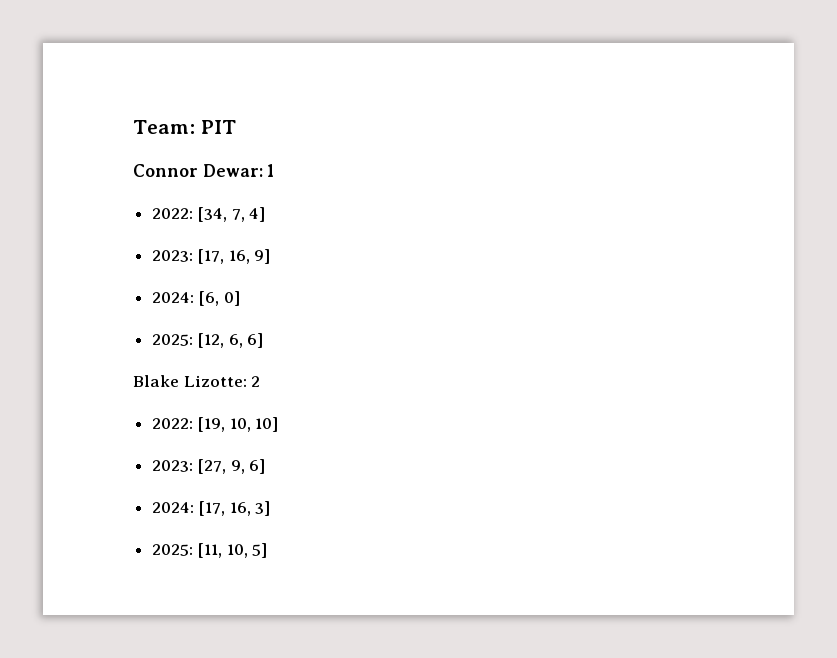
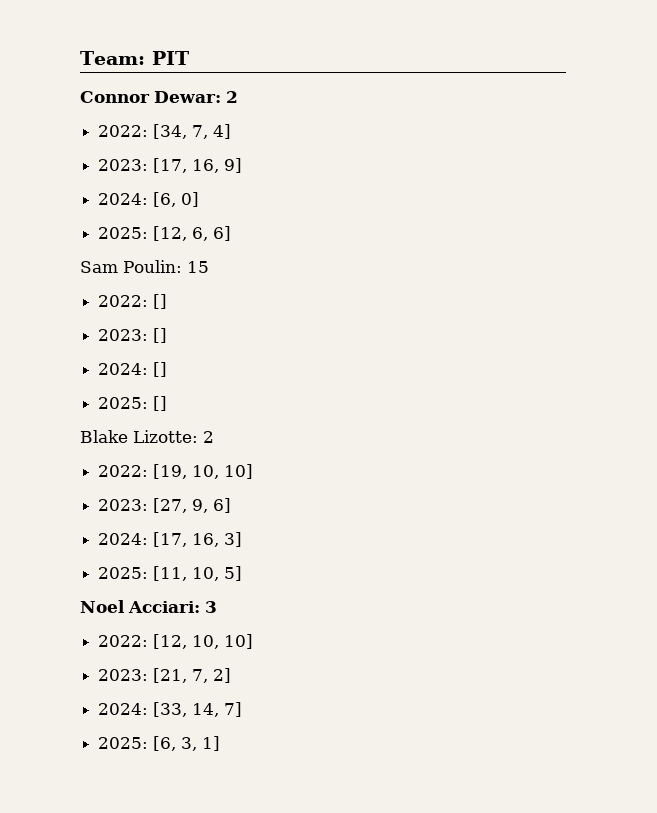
[267,164,275,177] 1 -> [226,91,238,103] 2
(264, 340) none -> [80,260,209,273] [98,294,168,309] [98,328,168,343] [98,362,168,377] [98,396,168,411] // Sam Poulin: 15 // 2022: [] // 2023: [] // 2024: [] // 2025: []
(268, 550) none -> [80,600,217,613] [98,634,254,649] [98,668,232,683] [98,702,243,717] [98,736,221,751] // Noel Acciari: 3 // 2022: [12, 10, 10] // 2023: [21, 7, 2] // 2024: [33, 14, 7] // 2025: [6, 3, 1]

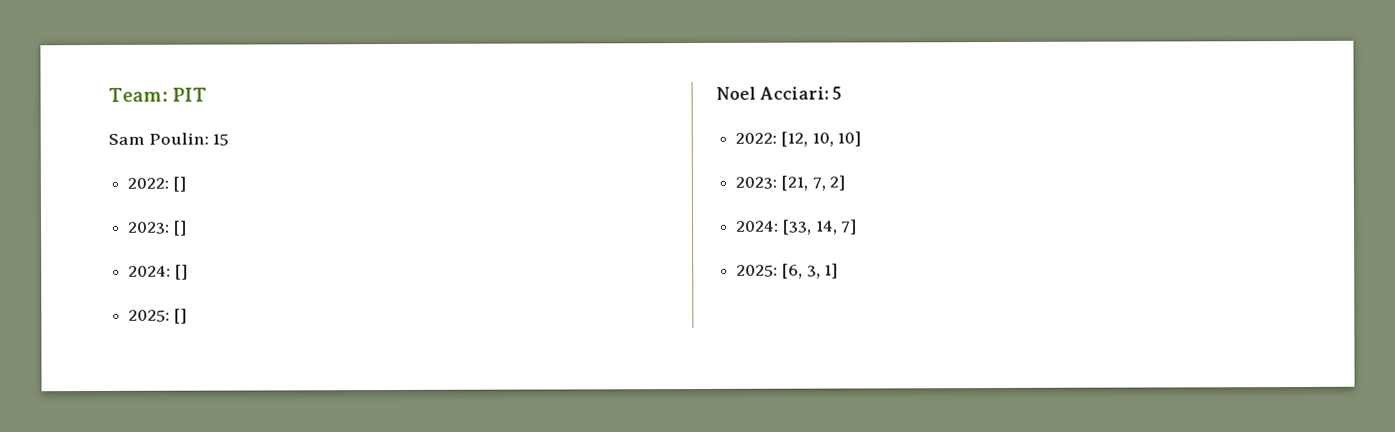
[80,91,238,103] [98,124,232,139] [98,158,243,173] [98,192,200,207] [98,226,232,241] // Connor Dewar: 2 // 2022: [34, 7, 4] // 2023: [17, 16, 9] // 2024: [6, 0] // 2025: [12, 6, 6] -> (208, 94) none
[80,430,214,443] [98,464,254,479] [98,498,232,513] [98,532,243,547] [98,566,243,581] // Blake Lizotte: 2 // 2022: [19, 10, 10] // 2023: [27, 9, 6] // 2024: [17, 16, 3] // 2025: [11, 10, 5] -> (187, 316) none
[205,601,217,613] 3 -> [832,86,843,100] 5

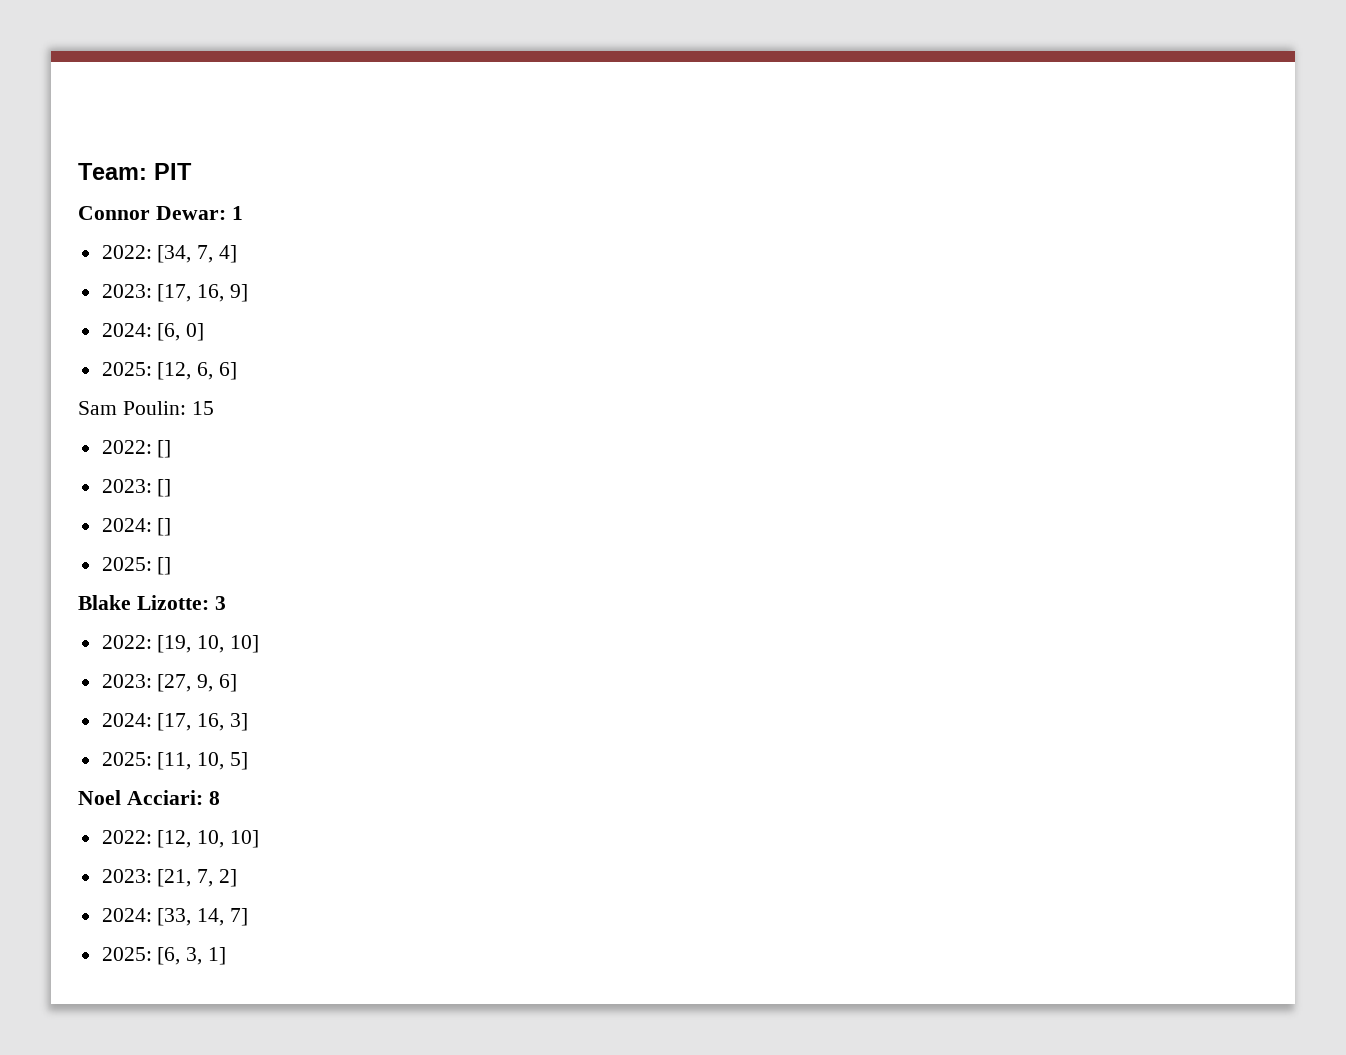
(208, 94) none -> [78,206,243,220] [101,245,238,263] [101,284,249,302] [101,323,205,341] [101,362,238,380] // Connor Dewar: 1 // 2022: [34, 7, 4] // 2023: [17, 16, 9] // 2024: [6, 0] // 2025: [12, 6, 6]
(187, 316) none -> [78,595,226,610] [101,635,260,653] [101,674,238,692] [101,713,249,731] [101,752,249,770] // Blake Lizotte: 3 // 2022: [19, 10, 10] // 2023: [27, 9, 6] // 2024: [17, 16, 3] // 2025: [11, 10, 5]
[832,86,843,100] 5 -> [208,791,220,805] 8

